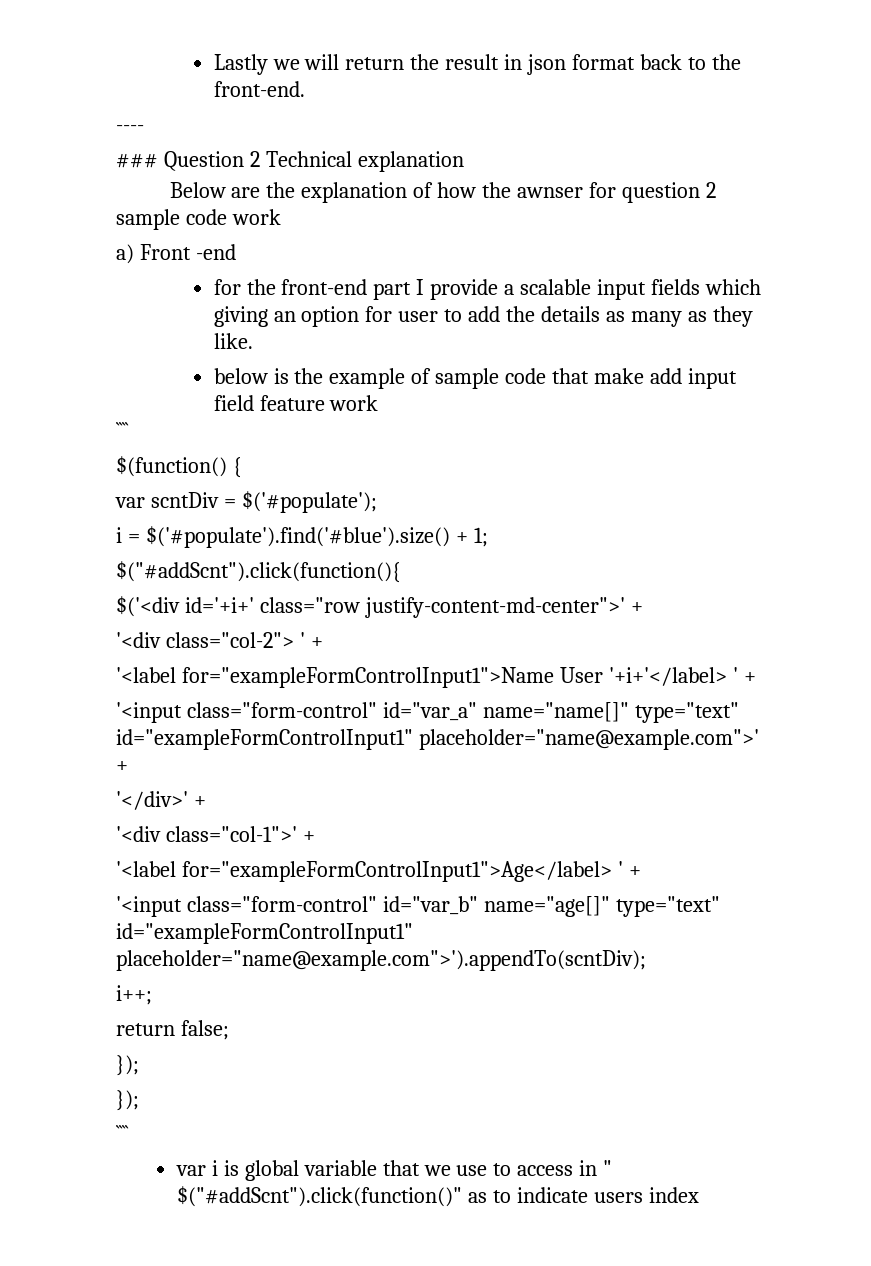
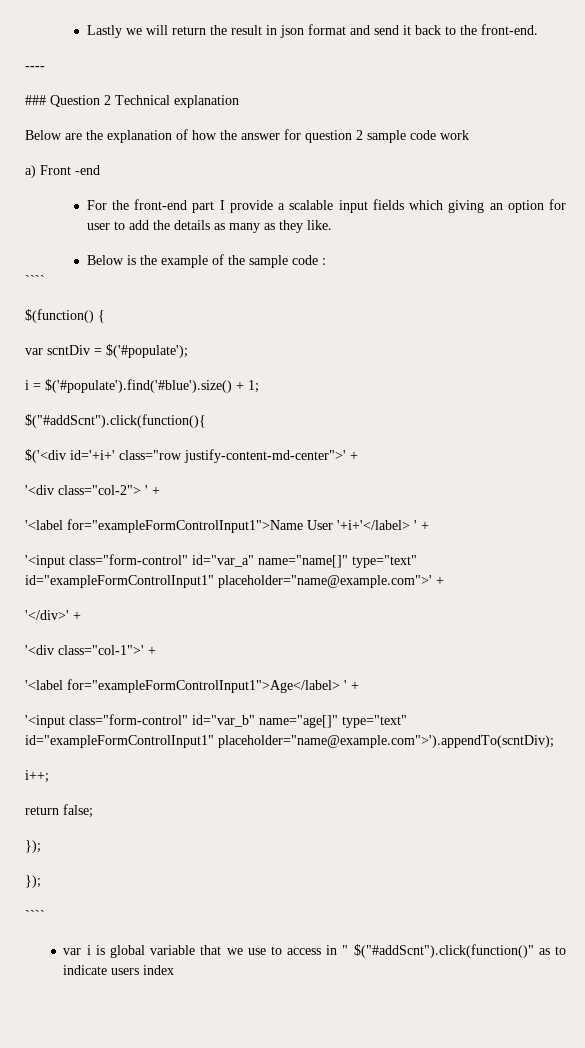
(636, 62) none -> [349,25,411,35] and send it
[517,187,584,198] awnser -> [241,133,280,140] answer
[213,279,241,295] for -> [86,200,107,210] For
[213,368,268,384] below -> [86,255,124,265] Below
[435,368,737,389] [213,395,379,411] sample code that make add input field feature work -> [227,255,326,268] the sample code :

